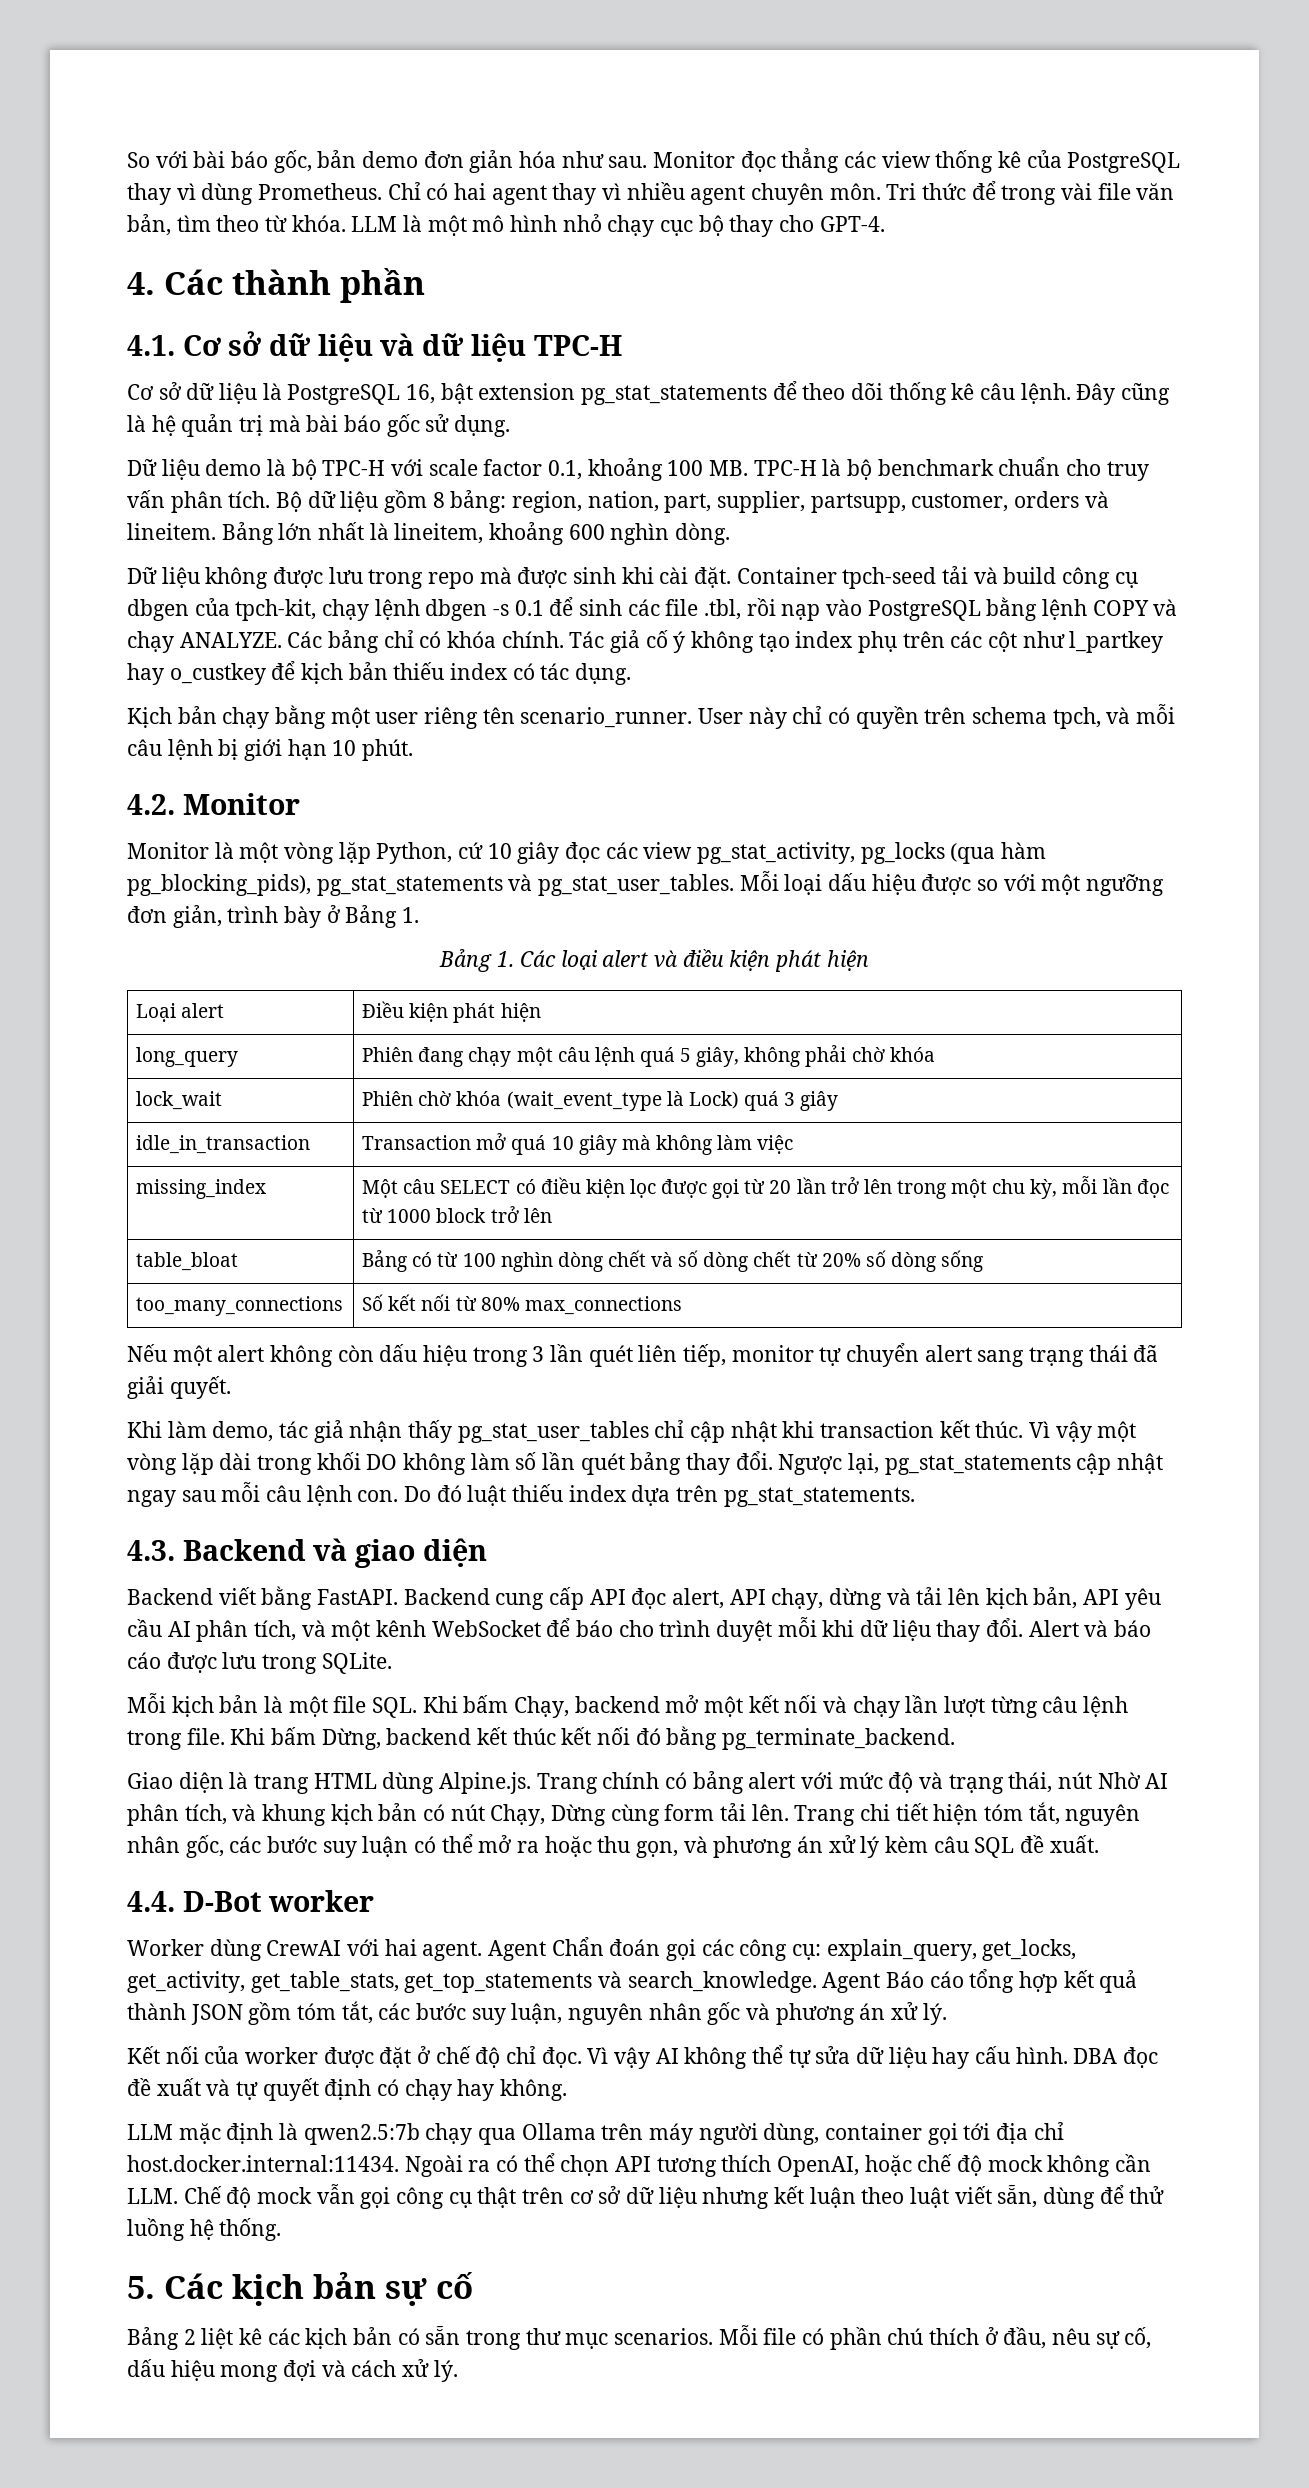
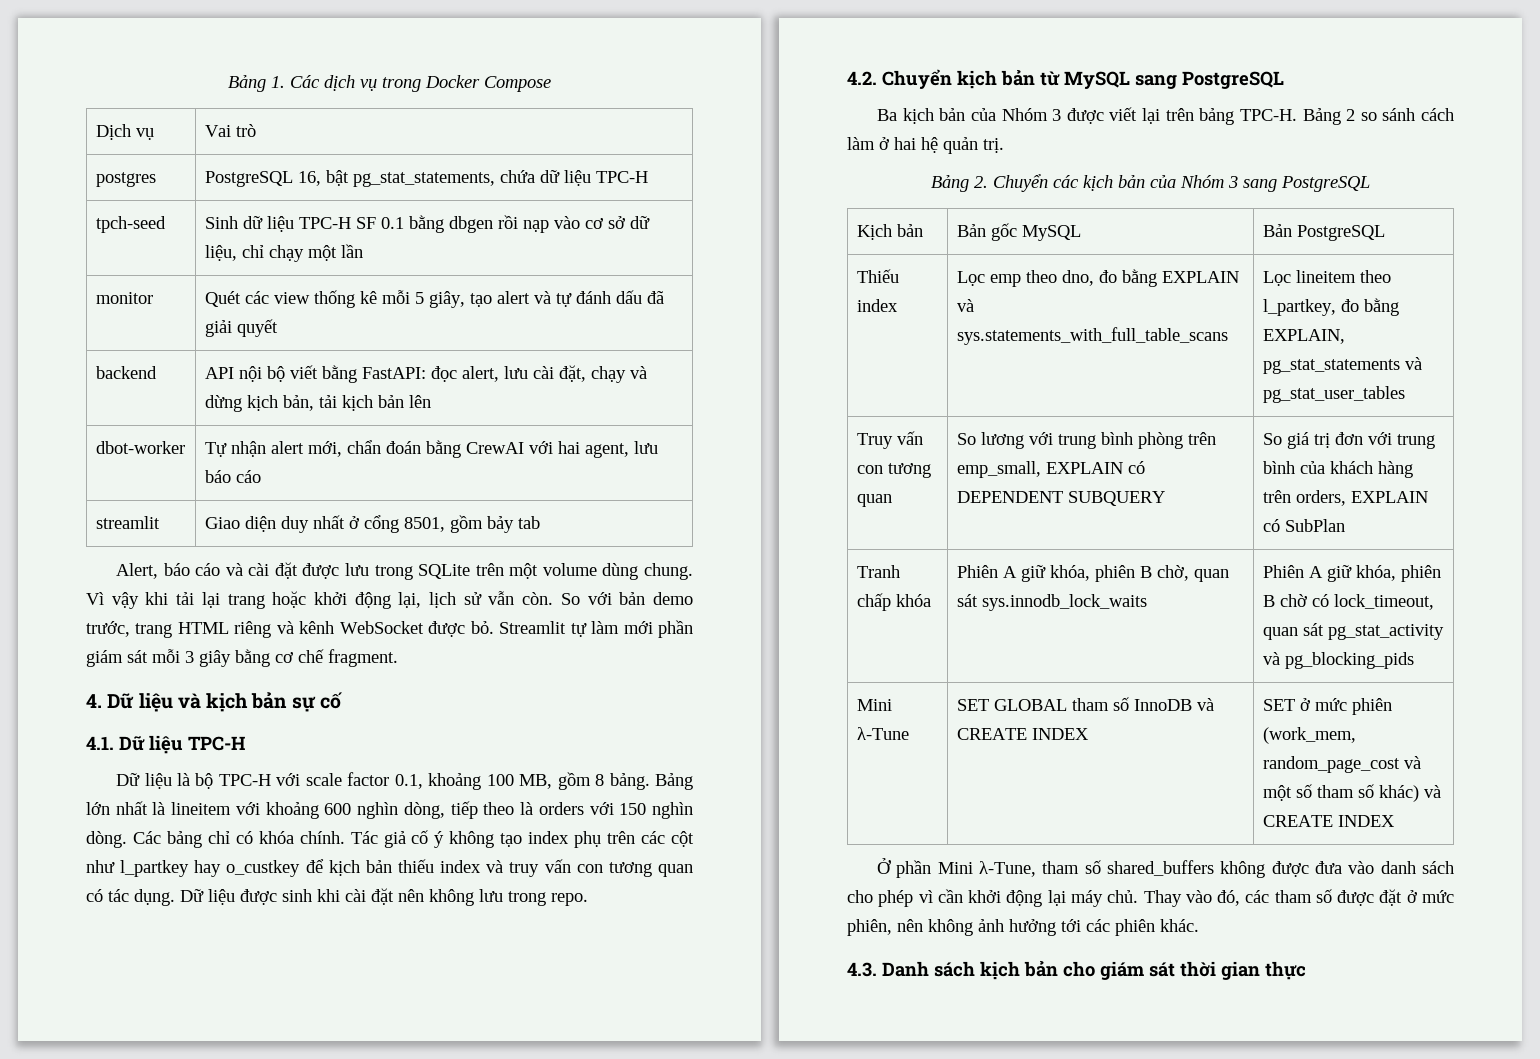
[127,148,1181,173] [127,181,1175,205] [127,214,885,237] [127,268,425,303] [127,331,622,362] [127,381,1171,405] [127,414,511,437] [127,459,262,480] So với bài báo gốc, bản demo đơn giản hóa như sau. Monitor đọc thẳng các view thống kê của PostgreSQL thay vì dùng Prometheus. Chỉ có hai agent thay vì nhiều agent chuyên môn. Tri thức để trong vài file văn bản, tìm theo từ khóa. LLM là một mô hình nhỏ chạy cục bộ thay cho GPT-4. // 4. Các thành phần // 4.1. Cơ sở dữ liệu và dữ liệu TPC-H // Cơ sở dữ liệu là PostgreSQL 16, bật extension pg_stat_statements để theo dõi thống kê câu lệnh. Đây cũng là hệ quản trị mà bài báo gốc sử dụng. // Dữ liệu demo -> [228,75,551,92] [95,124,154,140] [204,124,256,137] [95,172,156,187] [204,170,648,187] [95,216,166,233] [204,215,650,233] [204,244,363,262] [95,292,153,304] [204,290,664,308] [204,319,278,337] [95,366,157,379] [204,365,647,383] [204,395,431,412] [95,441,185,454] [204,440,658,458] [204,470,261,483] [95,516,160,529] [204,515,540,533] [116,562,693,580] [86,591,693,609] [86,620,693,638] [86,649,398,667] [86,692,342,712] [86,735,245,754] [116,773,172,789] Bảng 1. Các dịch vụ trong Docker Compose // Dịch vụ | Vai trò // postgres | PostgreSQL 16, bật pg_stat_statements, chứa dữ liệu TPC-H // tpch-seed | Sinh dữ liệu TPC-H SF 0.1 bằng dbgen rồi nạp vào cơ sở dữ liệu, chỉ chạy một lần // monitor | Quét các view thống kê mỗi 5 giây, tạo alert và tự đánh dấu đã giải quyết // backend | API nội bộ viết bằng FastAPI: đọc alert, lưu cài đặt, chạy và dừng kịch bản, tải kịch bản lên // dbot-worker | Tự nhận alert mới, chẩn đoán bằng CrewAI với hai agent, lưu báo cáo // streamlit | Giao diện duy nhất ở cổng 8501, gồm bảy tab // Alert, báo cáo và cài đặt được lưu trong SQLite trên một volume dùng chung. Vì vậy khi tải lại trang hoặc khởi động lại, lịch sử vẫn còn. So với bản demo trước, trang HTML riêng và kênh WebSocket được bỏ. Streamlit tự làm mới phần giám sát mỗi 3 giây bằng cơ chế fragment. // 4. Dữ liệu và kịch bản sự cố // 4.1. Dữ liệu TPC-H // Dữ liệu
[709,457,1149,481] [127,490,1109,513] [127,523,216,540] MB. TPC-H là bộ benchmark chuẩn cho truy vấn phân tích. Bộ dữ liệu gồm 8 bảng: region, nation, part, supplier, partsupp, customer, orders và lineitem. -> [519,772,650,790] MB, gồm 8 bảng.
[394,523,484,544] lineitem, -> [171,802,260,815] lineitem với
[675,523,731,545] [127,566,1138,589] [127,597,1178,621] [127,631,282,653] dòng. // Dữ liệu không được lưu trong repo mà được sinh khi cài đặt. Container tpch-seed tải và build công cụ dbgen của tpch-kit, chạy lệnh dbgen -s 0.1 để sinh các file .tbl, rồi nạp vào PostgreSQL bằng lệnh COPY và chạy ANALYZE. -> [403,801,694,819] [86,831,127,848] dòng, tiếp theo là orders với 150 nghìn dòng.
[512,663,632,685] [127,704,1176,729] [127,739,414,761] [127,793,300,815] [127,842,1047,864] [127,871,1165,896] [127,905,420,928] [439,949,869,972] [136,1003,225,1022] [362,1001,541,1023] [136,1047,239,1067] [362,1045,935,1067] [136,1091,223,1110] [362,1091,839,1111] [136,1135,311,1154] [362,1133,794,1155] [136,1179,267,1199] [362,1176,1169,1199] [362,1206,552,1223] [136,1252,239,1271] [362,1250,984,1272] [136,1296,344,1316] [362,1294,682,1315] [127,1343,1159,1367] [127,1376,231,1399] [127,1420,1137,1443] [127,1451,1164,1475] [127,1482,915,1507] [127,1538,487,1568] [127,1586,1161,1610] [127,1617,1152,1642] [127,1652,392,1674] [127,1693,1129,1718] [127,1726,956,1750] [127,1771,1169,1794] [127,1802,1141,1826] [127,1834,1099,1858] [127,1890,375,1912] [127,1937,1077,1961] [127,1969,1138,1993] [127,2001,947,2025] [127,2045,1159,2069] [127,2078,568,2101] [127,2122,1064,2145] [127,2153,1152,2177] [127,2184,1165,2209] [127,2218,282,2241] [127,2272,473,2306] [127,2325,1152,2350] [127,2359,458,2382] có tác dụng. // Kịch bản chạy bằng một user riêng tên scenario_runner. User này chỉ có quyền trên schema tpch, và mỗi câu lệnh bị giới hạn 10 phút. // 4.2. Monitor // Monitor là một vòng lặp Python, cứ 10 giây đọc các view pg_stat_activity, pg_locks (qua hàm pg_blocking_pids), pg_stat_statements và pg_stat_user_tables. Mỗi loại dấu hiệu được so với một ngưỡng đơn giản, trình bày ở Bảng 1. // Bảng 1. Các loại alert và điều kiện phát hiện // Loại alert | Điều kiện phát hiện // long_query | Phiên đang chạy một câu lệnh quá 5 giây, không phải chờ khóa // lock_wait | Phiên chờ khóa (wait_event_type là Lock) quá 3 giây // idle_in_transaction | Transaction mở quá 10 giây mà không làm việc // missing_index | Một câu SELECT có điều kiện lọc được gọi từ 20 lần trở lên trong một chu kỳ, mỗi lần đọc từ 1000 block trở lên // table_bloat | Bảng có từ 100 nghìn dòng chết và số dòng chết từ 20% số dòng sống // too_many_connections | Số kết nối từ 80% max_connections // Nếu một alert không còn dấu hiệu trong 3 lần quét liên tiếp, monitor tự chuyển alert sang trạng thái đã giải quyết. // Khi làm demo, tác giả nhận thấy pg_stat_user_tables chỉ cập nhật khi transaction kết thúc. Vì vậy một vòng lặp dài trong khối DO không làm số lần quét bảng thay đổi. Ngược lại, pg_stat_statements cập nhật ngay sau mỗi câu lệnh con. Do đó luật thiếu index dựa trên pg_stat_statements. // 4.3. Backend và giao diện // Backend viết bằng FastAPI. Backend cung cấp API đọc alert, API chạy, dừng và tải lên kịch bản, API yêu cầu AI phân tích, và một kênh WebSocket để báo cho trình duyệt mỗi khi dữ liệu thay đổi. Alert và báo cáo được lưu trong SQLite. // Mỗi kịch bản là một file SQL. Khi bấm Chạy, backend mở một kết nối và chạy lần lượt từng câu lệnh trong file. Khi bấm Dừng, backend kết thúc kết nối đó bằng pg_terminate_backend. // Giao diện là trang HTML dùng Alpine.js. Trang chính có bảng alert với mức độ và trạng thái, nút Nhờ AI phân tích, và khung kịch bản có nút Chạy, Dừng cùng form tải lên. Trang chi tiết hiện tóm tắt, nguyên nhân gốc, các bước suy luận có thể mở ra hoặc thu gọn, và phương án xử lý kèm câu SQL đề xuất. // 4.4. D-Bot worker // Worker dùng CrewAI với hai agent. Agent Chẩn đoán gọi các công cụ: explain_query, get_locks, get_activity, get_table_stats, get_top_statements và search_knowledge. Agent Báo cáo tổng hợp kết quả thành JSON gồm tóm tắt, các bước suy luận, nguyên nhân gốc và phương án xử lý. // Kết nối của worker được đặt ở chế độ chỉ đọc. Vì vậy AI không thể tự sửa dữ liệu hay cấu hình. DBA đọc đề xuất và tự quyết định có chạy hay không. // LLM mặc định là qwen2.5:7b chạy qua Ollama trên máy người dùng, container gọi tới địa chỉ host.docker.internal:11434. Ngoài ra có thể chọn API tương thích OpenAI, hoặc chế độ mock không cần LLM. Chế độ mock vẫn gọi công cụ thật trên cơ sở dữ liệu nhưng kết luận theo luật viết sẵn, dùng để thử luồng hệ thống. // 5. Các kịch bản sự cố // Bảng 2 liệt kê các kịch bản có sẵn trong thư mục scenarios. Mỗi file có phần chú thích ở đầu, nêu sự cố, dấu hiệu mong đợi và cách xử lý. -> [486,859,693,877] [86,888,588,906] [847,69,1284,89] [877,107,1454,125] [847,137,1004,154] [931,174,1370,192] [856,224,923,240] [956,223,1081,241] [1262,224,1385,241] [856,269,899,283] [856,299,898,312] [956,269,1239,287] [956,299,974,312] [956,327,1228,345] [1262,270,1391,286] [1262,298,1399,316] [1262,329,1345,344] [1262,357,1422,374] [1262,386,1405,403] [856,431,923,449] [856,463,931,478] [856,494,892,507] [956,432,1216,449] [956,461,1145,478] [956,491,1165,506] [1262,432,1435,449] [1262,461,1413,478] [1262,490,1428,506] [1262,519,1345,532] [856,565,900,578] [856,593,931,611] [956,565,1229,582] [956,594,1147,611] [1262,565,1441,582] [1262,594,1434,610] [1262,623,1444,640] [1262,652,1414,669] [856,699,892,711] [856,727,909,740] [956,697,1214,711] [956,728,1089,740] [1262,698,1392,715] [1262,727,1356,744] [1262,756,1421,773] [1262,784,1441,802] [1262,815,1395,827] [877,858,1454,878] [847,889,1454,907] [847,919,1199,936] [847,960,1306,980] và truy vấn con tương quan có tác dụng. Dữ liệu được sinh khi cài đặt nên không lưu trong repo. // 4.2. Chuyển kịch bản từ MySQL sang PostgreSQL // Ba kịch bản của Nhóm 3 được viết lại trên bảng TPC-H. Bảng 2 so sánh cách làm ở hai hệ quản trị. // Bảng 2. Chuyển các kịch bản của Nhóm 3 sang PostgreSQL // Kịch bản | Bản gốc MySQL | Bản PostgreSQL // Thiếu index | Lọc emp theo dno, đo bằng EXPLAIN và sys.statements_with_full_table_scans | Lọc lineitem theo l_partkey, đo bằng EXPLAIN, pg_stat_statements và pg_stat_user_tables // Truy vấn con tương quan | So lương với trung bình phòng trên emp_small, EXPLAIN có DEPENDENT SUBQUERY | So giá trị đơn với trung bình của khách hàng trên orders, EXPLAIN có SubPlan // Tranh chấp khóa | Phiên A giữ khóa, phiên B chờ, quan sát sys.innodb_lock_waits | Phiên A giữ khóa, phiên B chờ có lock_timeout, quan sát pg_stat_activity và pg_blocking_pids // Mini λ-Tune | SET GLOBAL tham số InnoDB và CREATE INDEX | SET ở mức phiên (work_mem, random_page_cost và một số tham số khác) và CREATE INDEX // Ở phần Mini λ-Tune, tham số shared_buffers không được đưa vào danh sách cho phép vì cần khởi động lại máy chủ. Thay vào đó, các tham số được đặt ở mức phiên, nên không ảnh hưởng tới các phiên khác. // 4.3. Danh sách kịch bản cho giám sát thời gian thực

